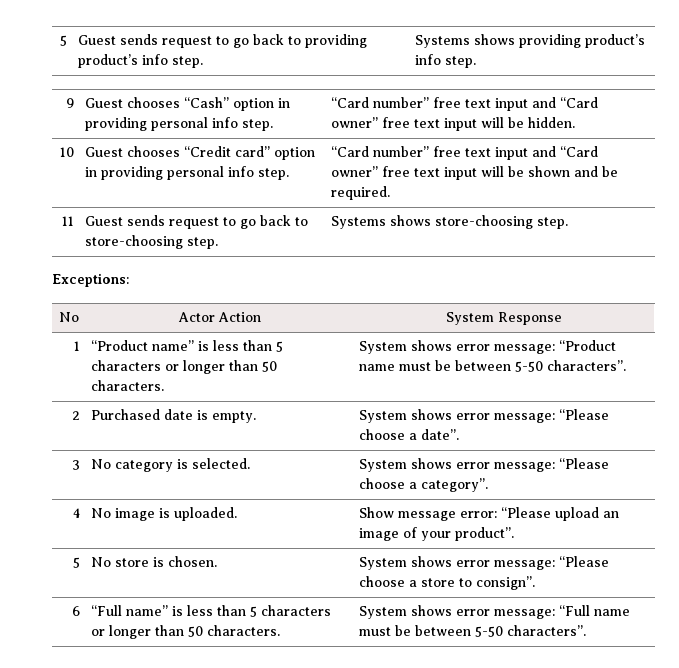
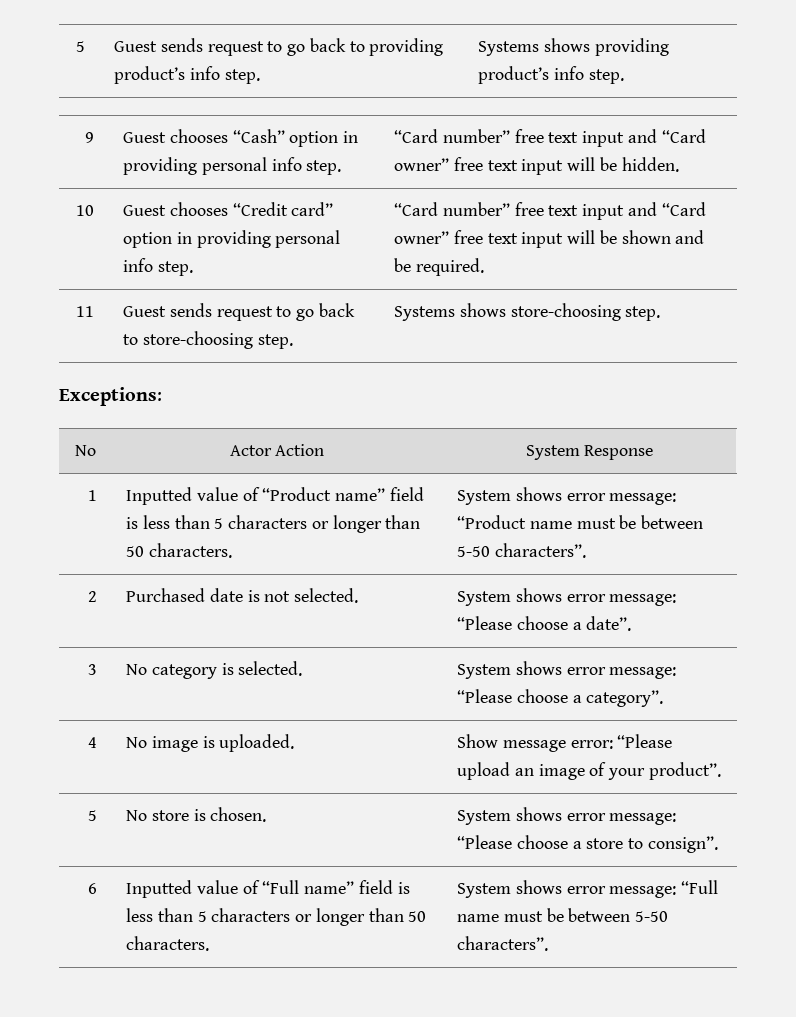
(80, 346) none -> [126,487,260,505] Inputted value of
(195, 345) none -> [389,487,424,501] field
[212,411,257,423] empty. -> [264,588,359,603] not selected.
(80, 611) none -> [126,880,260,898] Inputted value of
(169, 610) none -> [358,880,393,894] field

